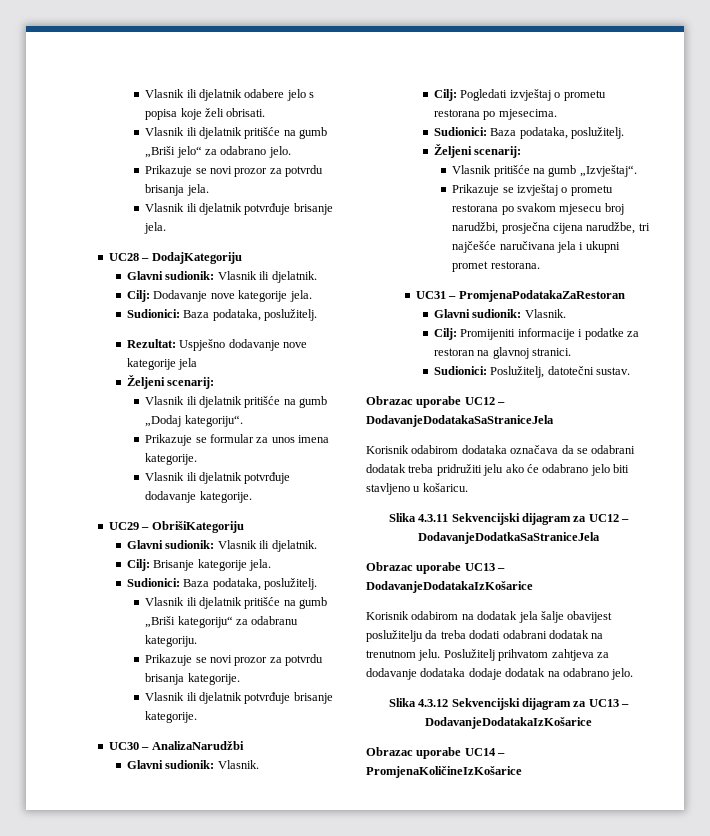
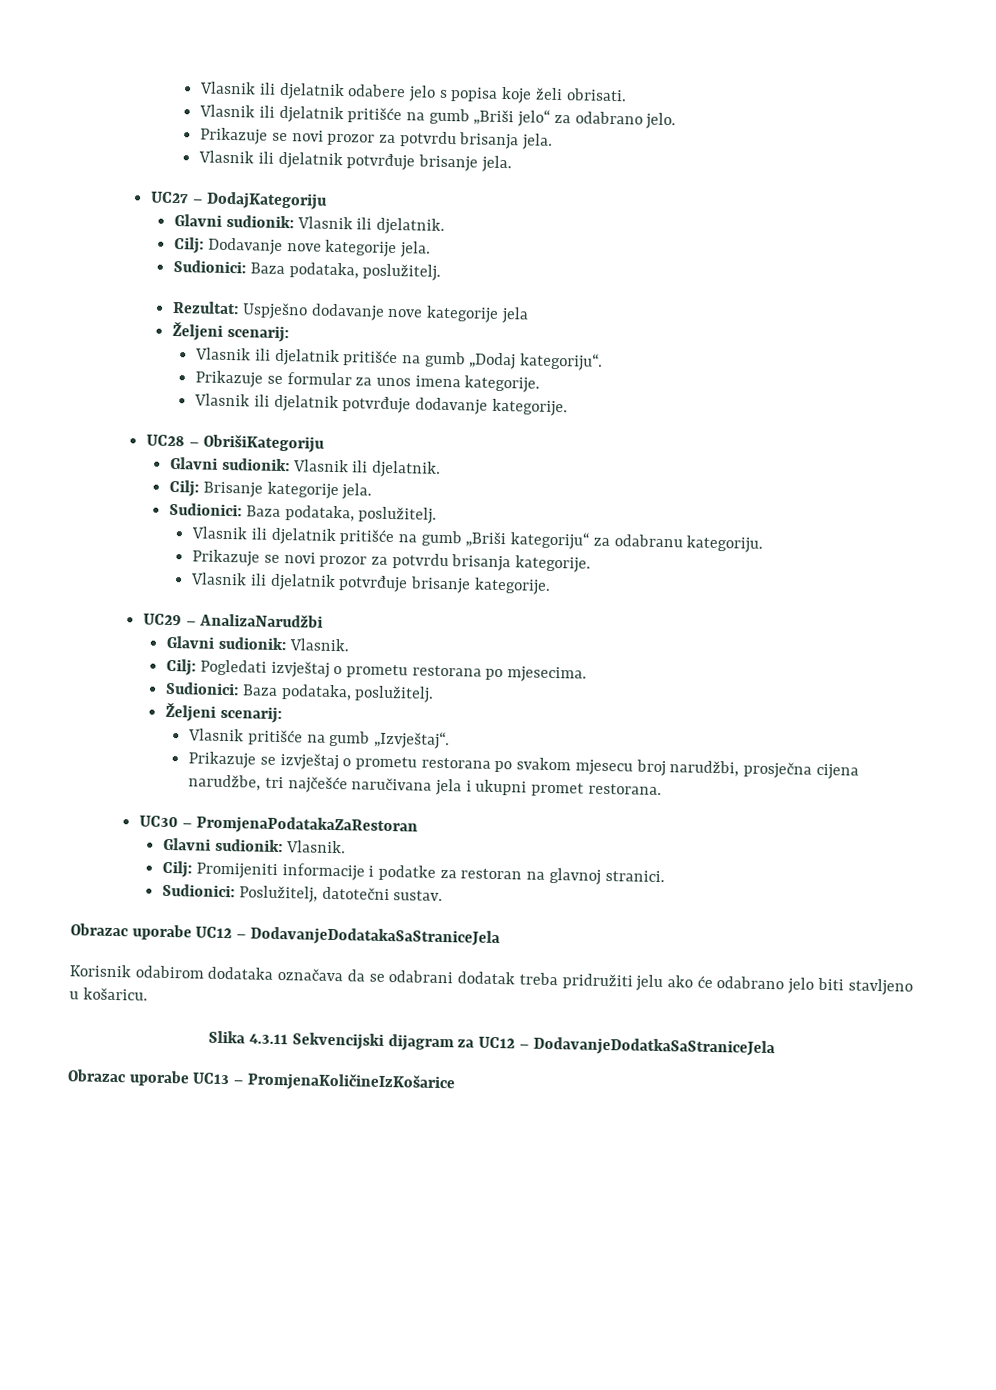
[108,253,139,261] UC28 -> [150,191,190,204] UC27
[108,522,139,530] UC29 -> [146,434,186,447] UC28
[108,742,139,750] UC30 -> [143,613,183,626] UC29
[415,291,446,299] UC31 -> [139,815,179,828] UC30
[366,581,533,593] [366,611,613,623] [366,630,604,642] [366,649,609,661] [366,668,634,680] [388,698,630,710] [425,717,592,729] [366,747,506,759] DodavanjeDodatakaIzKošarice // Korisnik odabirom na dodatak jela šalje obavijest poslužitelju da treba dodati odabrani dodatak na trenutnom jelu. Poslužitelj prihvatom zahtjeva za dodavanje dodataka dodaje dodatak na odabrano jelo. // Slika 4.3.12 Sekvencijski dijagram za UC13 – DodavanjeDodatakaIzKošarice // Obrazac uporabe UC14 – -> (244, 1082) none

